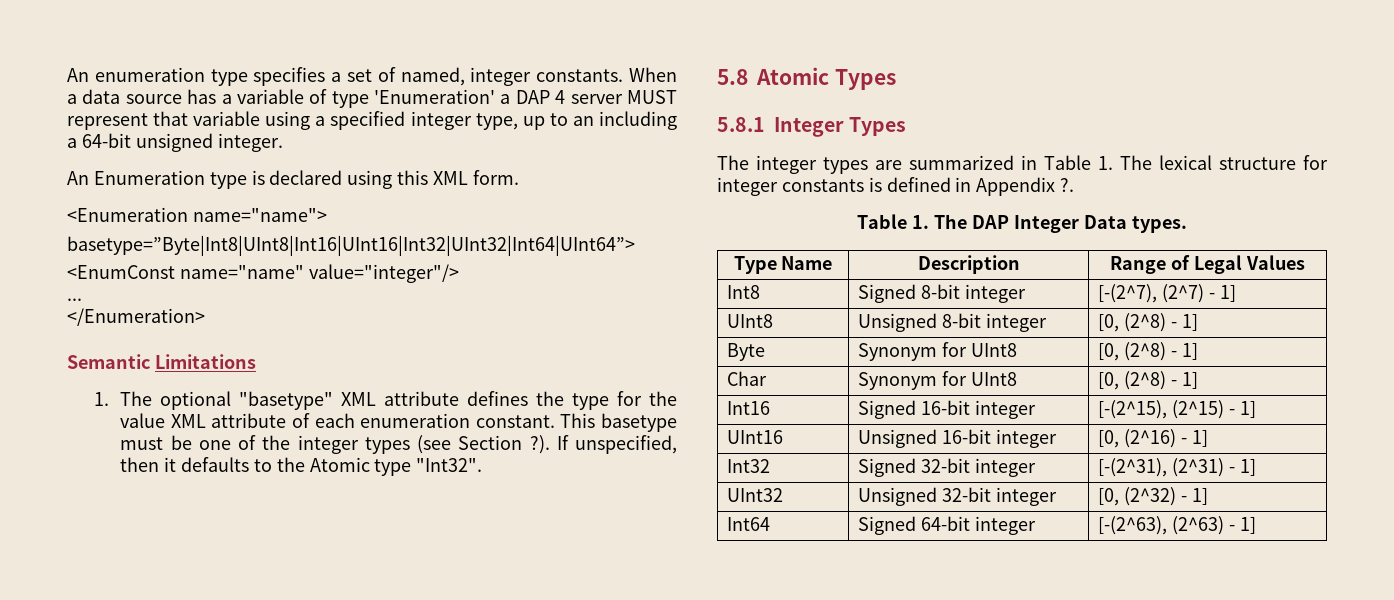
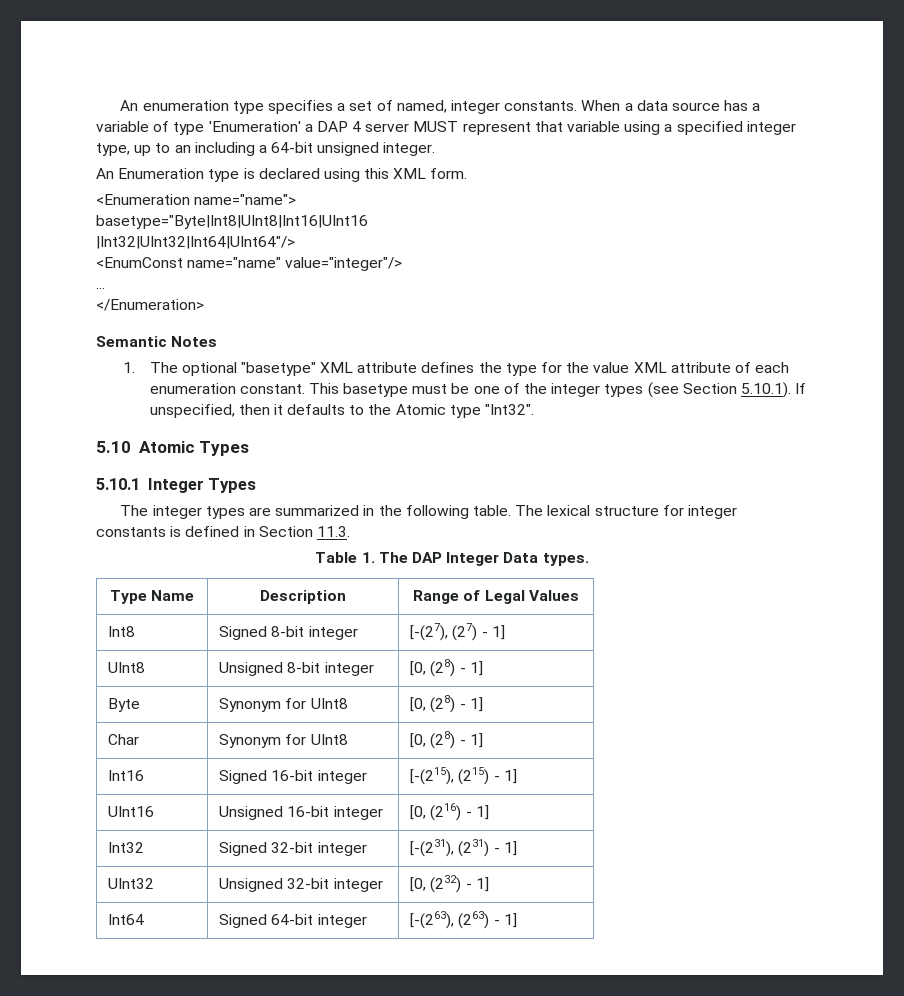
[67,235,635,256] basetype=”Byte|Int8|UInt8|Int16|UInt16|Int32|UInt32|Int64|UInt64”> -> [96,215,368,229] [96,236,295,249] basetype="Byte|Int8|UInt8|Int16|UInt16 // |Int32|UInt32|Int64|UInt64"/>
[154,354,256,369] Limitations -> [171,336,218,347] Notes
[529,435,550,454] ?). -> [740,382,791,398] 5.10.1).
[717,69,748,85] 5.8 -> [96,441,131,453] 5.10
[717,117,765,132] 5.8.1 -> [96,478,140,490] 5.10.1
[1044,155,1113,170] Table 1. -> [378,505,511,519] the following table.
[976,177,1075,196] Appendix ?. -> [258,526,350,537] Section 11.3.
[1098,284,1205,303] [-(2^7), (2^7) -> [410,623,478,641] [-(27), (27)
[1124,313,1167,332] (2^8) -> [430,659,456,677] (28)
[1124,342,1167,361] (2^8) -> [430,695,456,713] (28)
[1124,371,1167,390] (2^8) -> [430,731,456,749] (28)
[1098,400,1225,419] [-(2^15), (2^15) -> [410,767,490,785] [-(215), (215)
[1124,429,1177,448] (2^16) -> [430,803,462,821] (216)
[1098,458,1225,477] [-(2^31), (2^31) -> [410,839,490,857] [-(231), (231)
[1124,487,1177,506] (2^32) -> [430,875,462,893] (232)
[1098,516,1225,535] [-(2^63), (2^63) -> [410,911,490,929] [-(263), (263)

